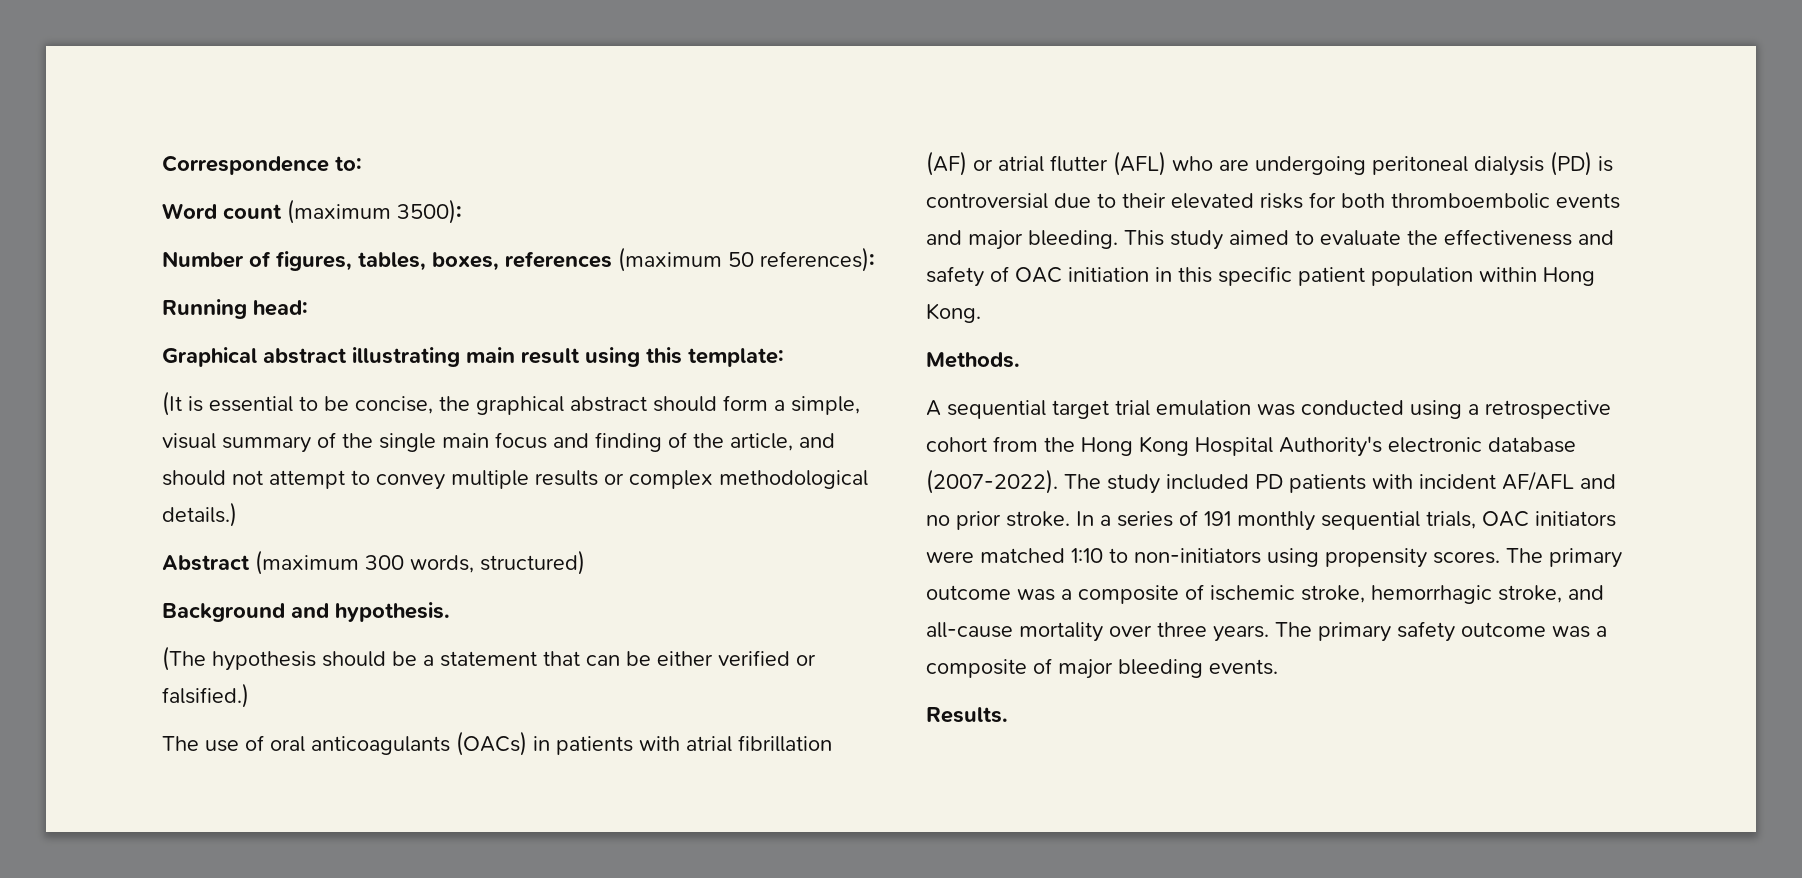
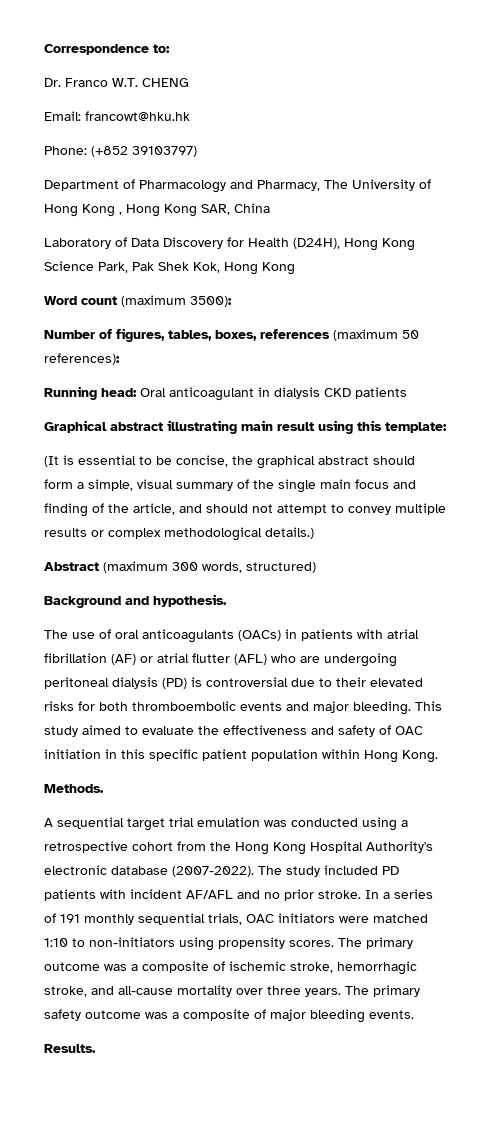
(362, 163) none -> [44,78,189,87] [44,111,190,121] [44,146,197,157] [44,179,431,193] [44,203,270,217] [44,237,415,251] [44,261,295,275] // Dr. Franco W.T. CHENG // Email: francowt@hku.hk // Phone: (+852 39103797) // Department of Pharmacology and Pharmacy, The University of Hong Kong , Hong Kong SAR, China // Laboratory of Data Discovery for Health (D24H), Hong Kong Science Park, Pak Shek Kok, Hong Kong
(308, 308) none -> [140,387,407,401] Oral anticoagulant in dialysis CKD patients
[162,646,816,671] [162,683,249,708] // (The hypothesis should be a statement that can be either verified or falsified.) -> (227, 600) none

